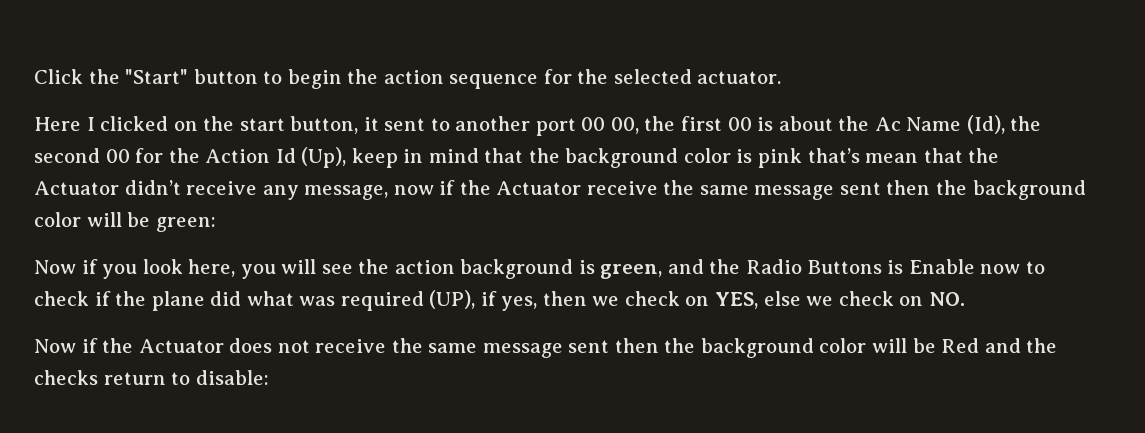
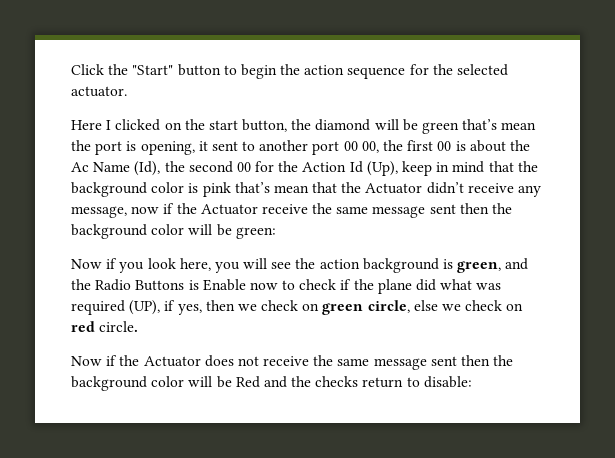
(359, 125) none -> [291,119,537,134] [71,140,195,155] the diamond will be green that’s mean the port is opening,
[715,292,759,309] YES, -> [322,300,410,315] green circle,
[928,292,965,306] NO. -> [71,321,139,332] red circle.

